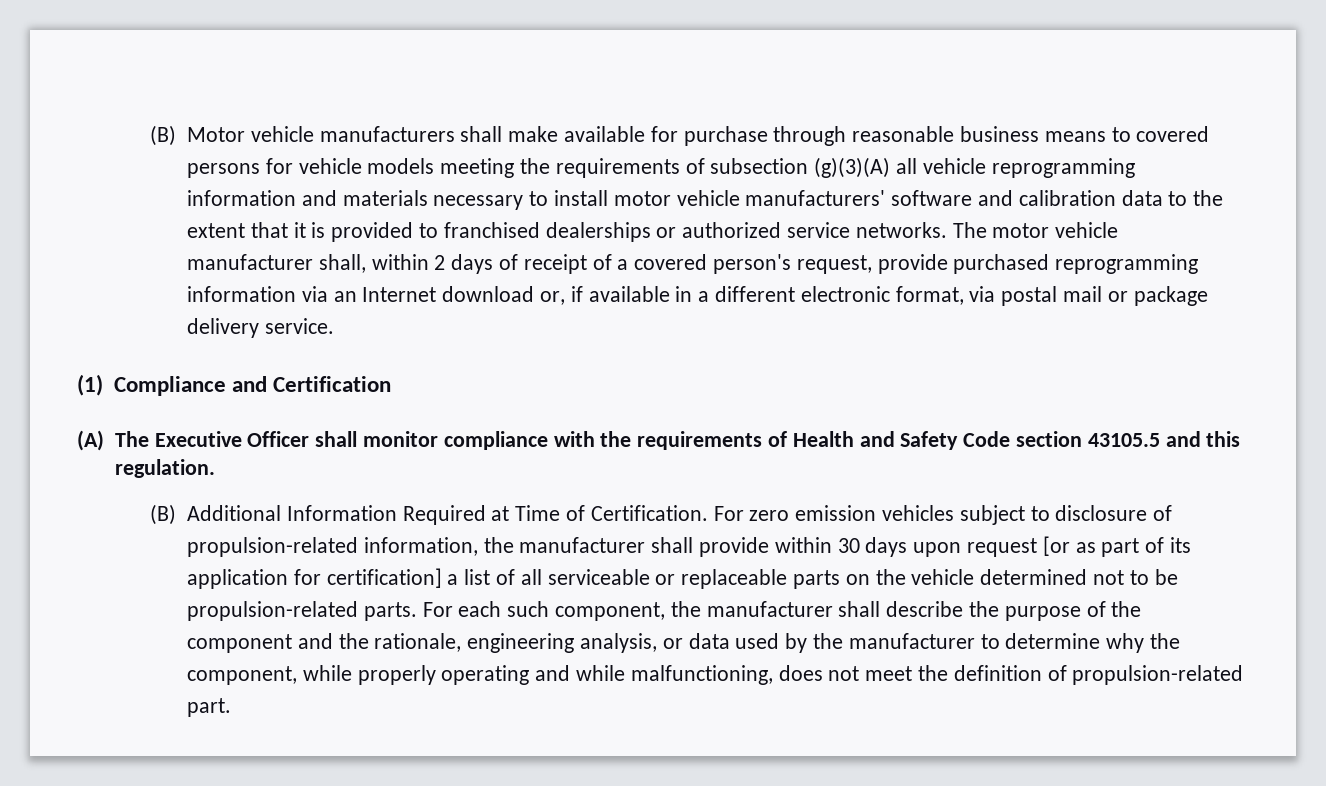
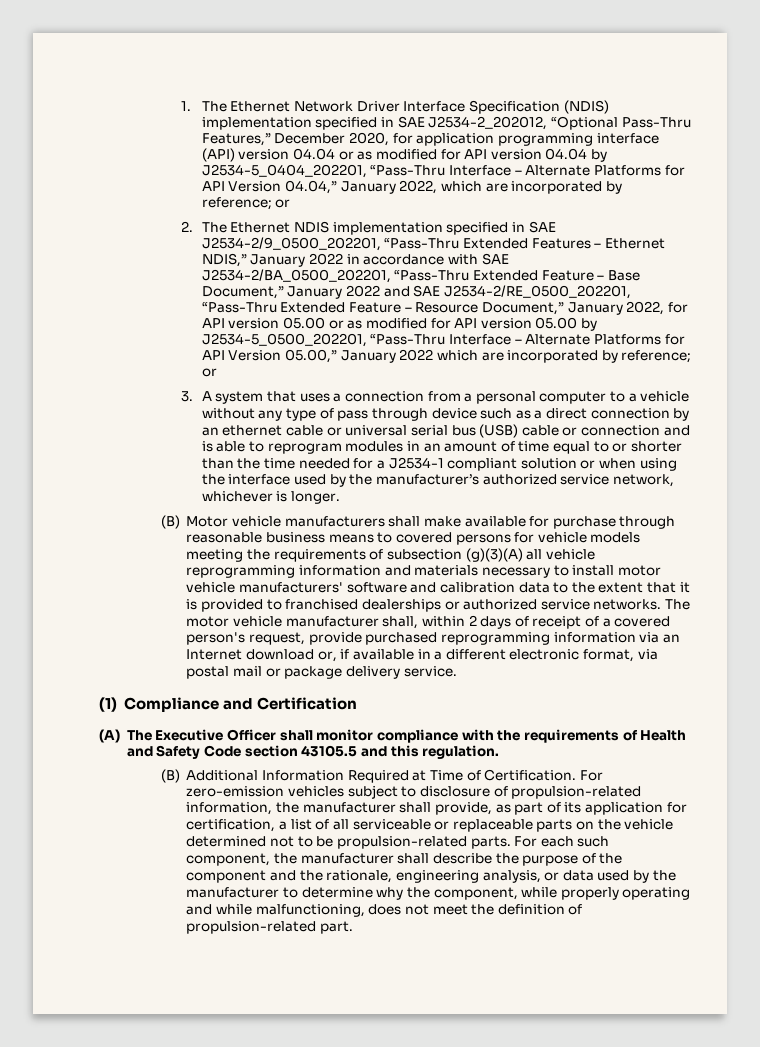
(150, 135) none -> [181,100,609,114] [201,116,691,130] [201,132,659,146] [201,148,608,162] [201,164,685,178] [201,180,622,194] [201,197,291,210] [181,221,556,235] [201,237,665,251] [201,253,509,267] [201,269,640,283] [201,285,631,299] [201,301,688,315] [201,317,598,331] [201,333,685,347] [201,349,692,363] [201,368,217,377] [181,391,690,404] [201,408,690,421] [201,424,690,438] [201,441,683,454] [201,457,677,471] [201,474,674,487] [201,491,340,504] 1. The Ethernet Network Driver Interface Specification (NDIS) implementation specified in SAE J2534-2_202012, “Optional Pass-Thru Features,” December 2020, for application programming interface (API) version 04.04 or as modified for API version 04.04 by J2534-5_0404_202201, “Pass-Thru Interface – Alternate Platforms for API Version 04.04,” January 2022, which are incorporated by reference; or // 2. The Ethernet NDIS implementation specified in SAE J2534-2/9_0500_202201, “Pass-Thru Extended Features – Ethernet NDIS,” January 2022 in accordance with SAE J2534-2/BA_0500_202201, “Pass-Thru Extended Feature – Base Document,” January 2022 and SAE J2534-2/RE_0500_202201, “Pass-Thru Extended Feature – Resource Document,” January 2022, for API version 05.00 or as modified for API version 05.00 by J2534-5_0500_202201, “Pass-Thru Interface – Alternate Platforms for API Version 05.00,” January 2022 which are incorporated by reference; or // 3. A system that uses a connection from a personal computer to a vehicle without any type of pass through device such as a direct connection by an ethernet cable or universal serial bus (USB) cable or connection and is able to reprogram modules in an amount of time equal to or shorter than the time needed for a J2534-1 compliant solution or when using the interface used by the manufacturer’s authorized service network, whichever is longer. //
[749,505,877,521] zero emission -> [186,786,285,797] zero-emission
[698,536,1070,557] provide within 30 days upon request [or -> [434,802,492,815] provide,
[326,568,442,588] certification] -> [186,819,276,832] certification,

